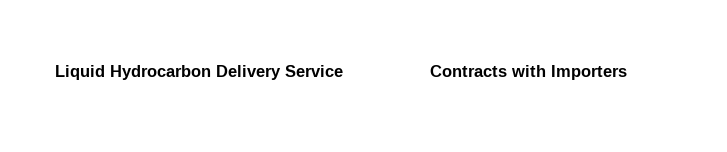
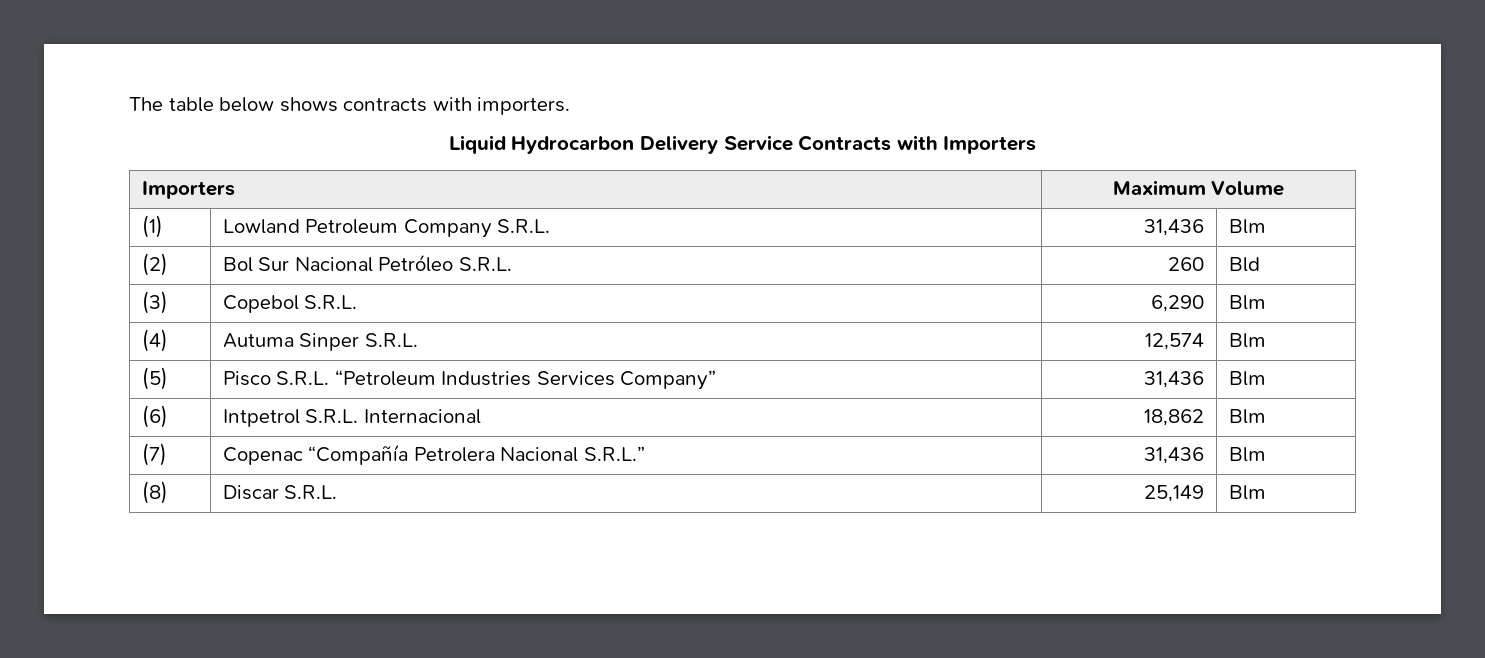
(54, 72) none -> [129,97,571,115] The table below shows contracts with importers. //
(627, 72) none -> [141,181,235,199] [1112,180,1285,196] [141,215,163,238] [222,219,551,238] [1144,219,1205,236] [1228,219,1266,234] [141,253,168,276] [222,254,512,272] [1168,257,1205,271] [1228,257,1260,272] [141,291,168,314] [222,295,358,313] [1151,295,1205,312] [1228,295,1266,310] [141,329,168,352] [222,333,418,351] [1145,333,1205,350] [1228,333,1266,348] [141,367,168,390] [222,370,717,390] [1144,371,1205,388] [1228,371,1266,386] [141,405,168,428] [222,409,481,427] [1144,409,1205,426] [1228,409,1266,424] [141,443,167,466] [222,444,645,465] [1144,447,1205,464] [1228,447,1266,462] [141,481,168,504] [222,485,338,500] [1144,485,1205,502] [1228,485,1266,500] // Importers | Maximum Volume // (1) | Lowland Petroleum Company S.R.L. | 31,436 | Blm // (2) | Bol Sur Nacional Petróleo S.R.L. | 260 | Bld // (3) | Copebol S.R.L. | 6,290 | Blm // (4) | Autuma Sinper S.R.L. | 12,574 | Blm // (5) | Pisco S.R.L. “Petroleum Industries Services Company” | 31,436 | Blm // (6) | Intpetrol S.R.L. Internacional | 18,862 | Blm // (7) | Copenac “Compañía Petrolera Nacional S.R.L.” | 31,436 | Blm // (8) | Discar S.R.L. | 25,149 | Blm

